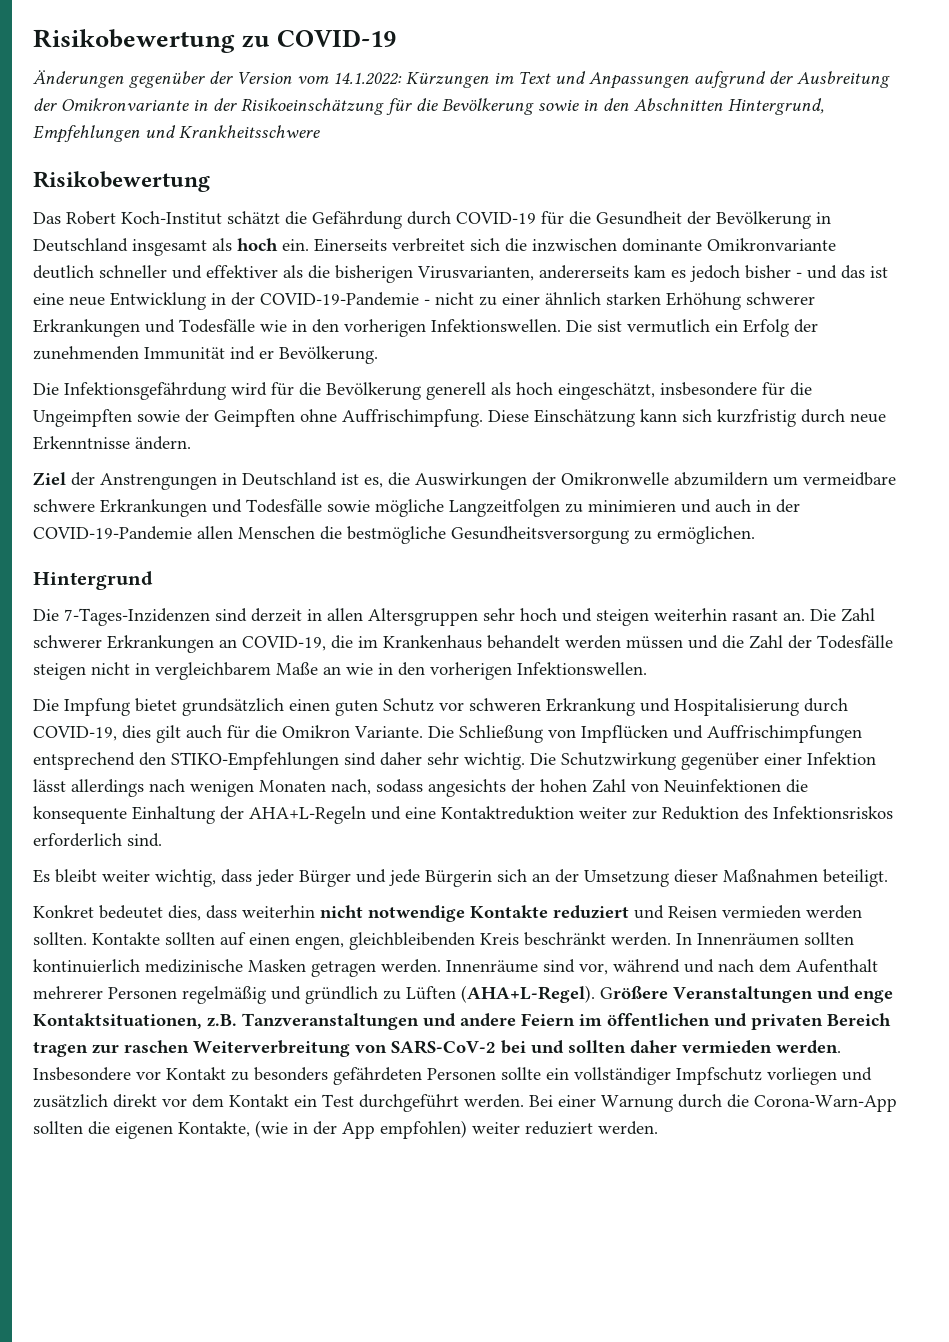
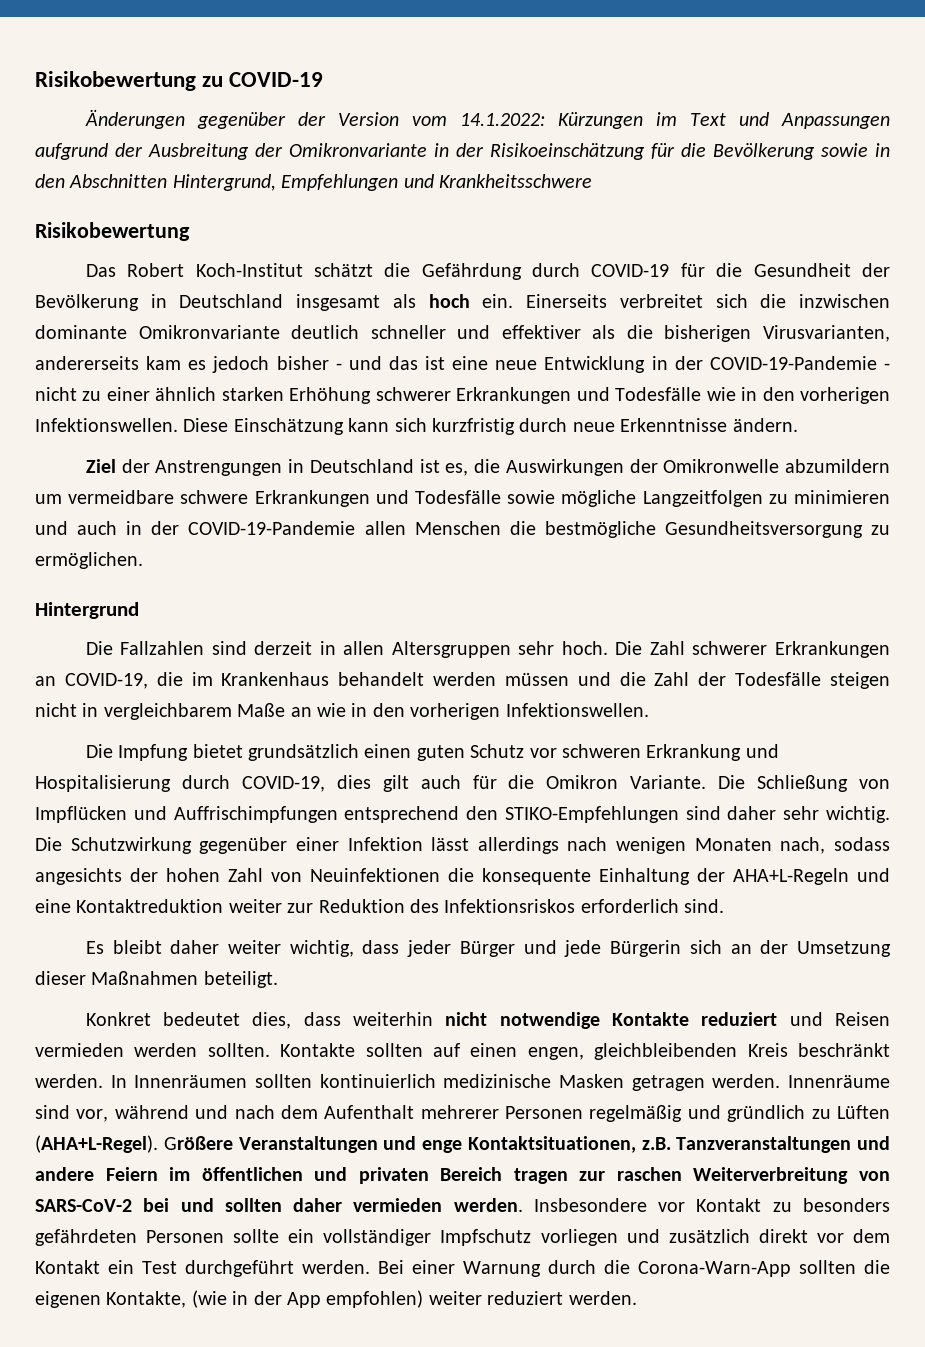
[566,319,818,337] [33,346,378,364] [33,382,812,400] [33,409,483,427] Die sist vermutlich ein Erfolg der zunehmenden Immunität ind er Bevölkerung. // Die Infektionsgefährdung wird für die Bevölkerung generell als hoch eingeschätzt, insbesondere für die Ungeimpften sowie der Geimpften ohne Auffrischimpfung. -> (178, 425) none
[64,608,210,626] 7-Tages-Inzidenzen -> [120,641,205,655] Fallzahlen
[520,608,805,626] hoch und steigen weiterhin rasant an. -> [561,641,608,655] hoch.
(97, 876) none -> [170,940,220,954] daher

